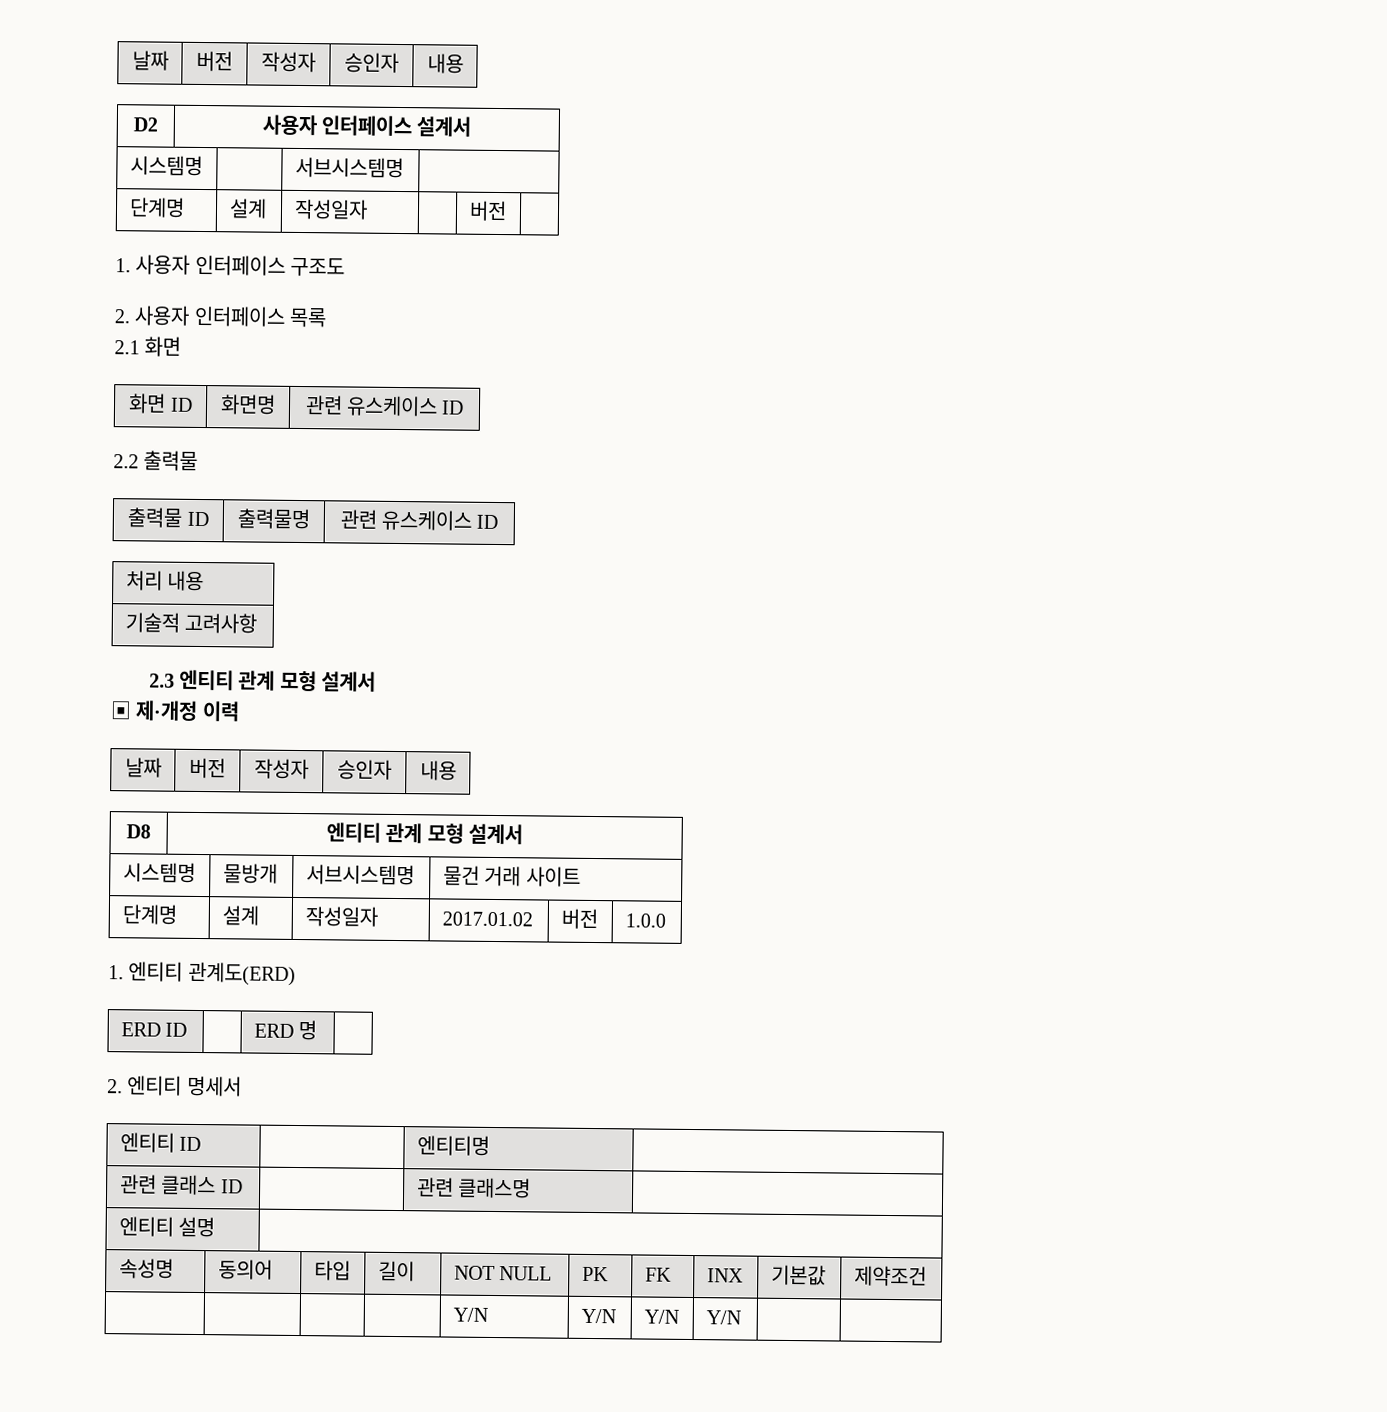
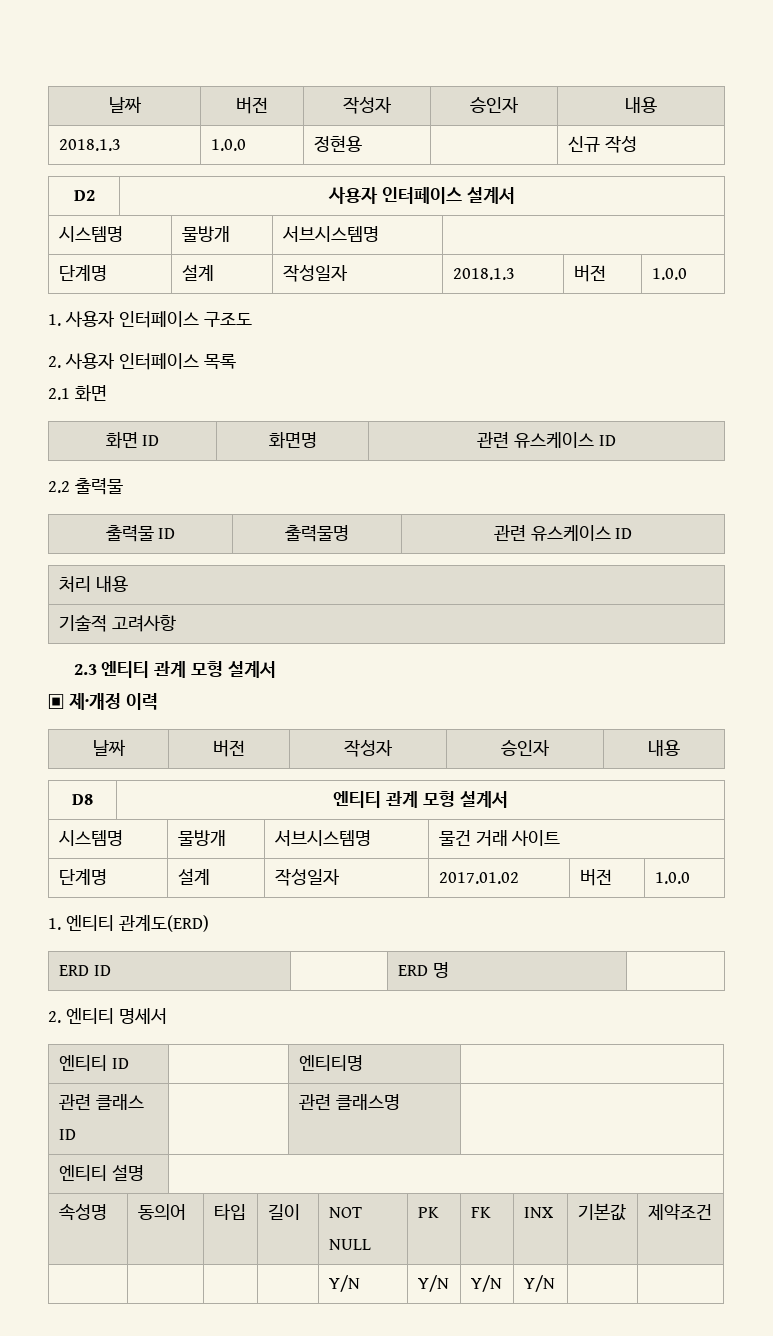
[131,50,169,71] [196,50,233,72] [261,51,316,73] [344,52,399,73] [426,53,464,74] 날짜 | 버전 | 작성자 | 승인자 | 내용 -> [108,96,142,113] [236,97,268,114] [343,96,392,114] [470,97,519,113] [625,97,657,113] [58,139,121,151] [210,139,246,151] [313,135,362,152] [567,135,637,153] 날짜 | 버전 | 작성자 | 승인자 | 내용 // 2018.1.3 | 1.0.0 | 정현용 | | 신규 작성
(203, 166) none -> [181,226,230,242] 물방개
[468,200,507,222] | 버전 | -> [452,268,515,280] [573,265,606,282] [651,268,687,280] 2018.1.3 | 버전 | 1.0.0

